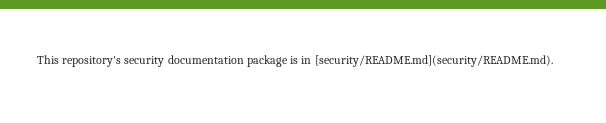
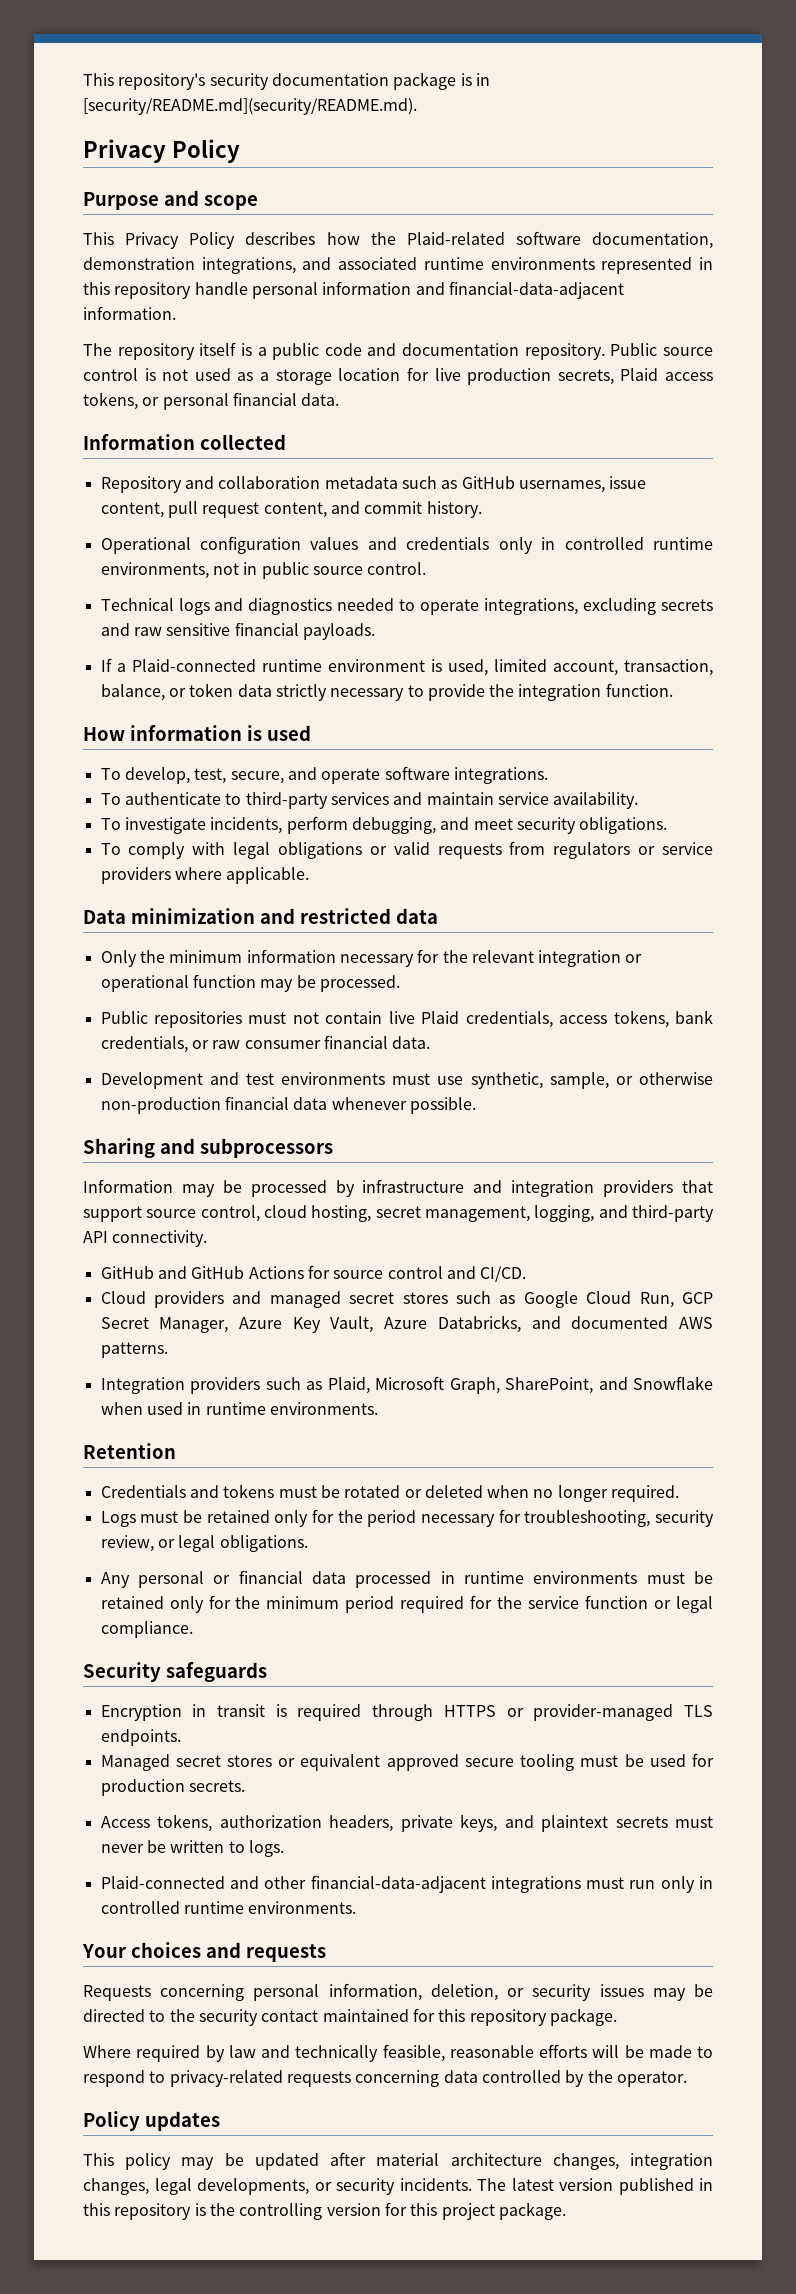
(553, 61) none -> [83,139,240,163] [83,190,258,210] [83,231,713,249] [83,257,713,274] [83,281,624,299] [83,306,176,320] [83,342,713,360] [83,367,714,385] [83,392,340,410] [83,434,286,450] [100,476,647,493] [100,501,482,518] [100,536,713,554] [100,562,427,579] [100,598,713,615] [100,622,375,640] [100,658,713,676] [100,683,673,701] [83,725,311,741] [100,766,548,784] [100,792,639,809] [100,816,668,834] [100,841,714,859] [100,867,310,884] [83,908,438,924] [100,949,643,967] [100,974,400,992] [100,1010,713,1028] [100,1035,431,1053] [100,1072,713,1089] [100,1096,476,1114] [83,1138,333,1158] [83,1179,714,1197] [83,1205,714,1222] [83,1230,208,1247] [100,1265,527,1282] [100,1291,713,1308] [100,1315,713,1333] [100,1342,168,1358] [100,1376,713,1394] [100,1402,378,1415] [83,1443,176,1459] [100,1484,680,1502] [100,1509,715,1527] [100,1535,308,1552] [100,1570,714,1588] [100,1595,713,1613] [100,1621,193,1638] [83,1662,267,1682] [100,1704,713,1721] [100,1729,181,1746] [100,1753,714,1771] [100,1779,245,1796] [100,1814,713,1832] [100,1840,284,1857] [100,1875,713,1893] [100,1901,357,1914] [82,1942,326,1962] [83,1983,713,2001] [83,2008,617,2026] [83,2044,713,2062] [83,2070,687,2087] [83,2111,220,2131] [83,2152,713,2170] [83,2178,713,2195] [83,2202,566,2220] // Privacy Policy // Purpose and scope // This Privacy Policy describes how the Plaid-related software documentation, demonstration integrations, and associated runtime environments represented in this repository handle personal information and financial-data-adjacent information. // The repository itself is a public code and documentation repository. Public source control is not used as a storage location for live production secrets, Plaid access tokens, or personal financial data. // Information collected // Repository and collaboration metadata such as GitHub usernames, issue content, pull request content, and commit history. // Operational configuration values and credentials only in controlled runtime environments, not in public source control. // Technical logs and diagnostics needed to operate integrations, excluding secrets and raw sensitive financial payloads. // If a Plaid-connected runtime environment is used, limited account, transaction, balance, or token data strictly necessary to provide the integration function. // How information is used // To develop, test, secure, and operate software integrations. // To authenticate to third-party services and maintain service availability. // To investigate incidents, perform debugging, and meet security obligations. // To comply with legal obligations or valid requests from regulators or service providers where applicable. // Data minimization and restricted data // Only the minimum information necessary for the relevant integration or operational function may be processed. // Public repositories must not contain live Plaid credentials, access tokens, bank credentials, or raw consumer financial data. // Development and test environments must use synthetic, sample, or otherwise non-production financial data whenever possible. // Sharing and subprocessors // Information may be processed by infrastructure and integration providers that support source control, cloud hosting, secret management, logging, and third-party API connectivity. // GitHub and GitHub Actions for source control and CI/CD. // Cloud providers and managed secret stores such as Google Cloud Run, GCP Secret Manager, Azure Key Vault, Azure Databricks, and documented AWS patterns. // Integration providers such as Plaid, Microsoft Graph, SharePoint, and Snowflake when used in runtime environments. // Retention // Credentials and tokens must be rotated or deleted when no longer required. // Logs must be retained only for the period necessary for troubleshooting, security review, or legal obligations. // Any personal or financial data processed in runtime environments must be retained only for the minimum period required for the service function or legal compliance. // Security safeguards // Encryption in transit is required through HTTPS or provider-managed TLS endpoints. // Managed secret stores or equivalent approved secure tooling must be used for production secrets. // Access tokens, authorization headers, private keys, and plaintext secrets must never be written to logs. // Plaid-connected and other financial-data-adjacent integrations must run only in controlled runtime environments. // Your choices and requests // Requests concerning personal information, deletion, or security issues may be directed to the security contact maintained for this repository package. // Where required by law and technically feasible, reasonable efforts will be made to respond to privacy-related requests concerning data controlled by the operator. // Policy updates // This policy may be updated after material architecture changes, integration changes, legal developments, or security incidents. The latest version published in this repository is the controlling version for this project package.

